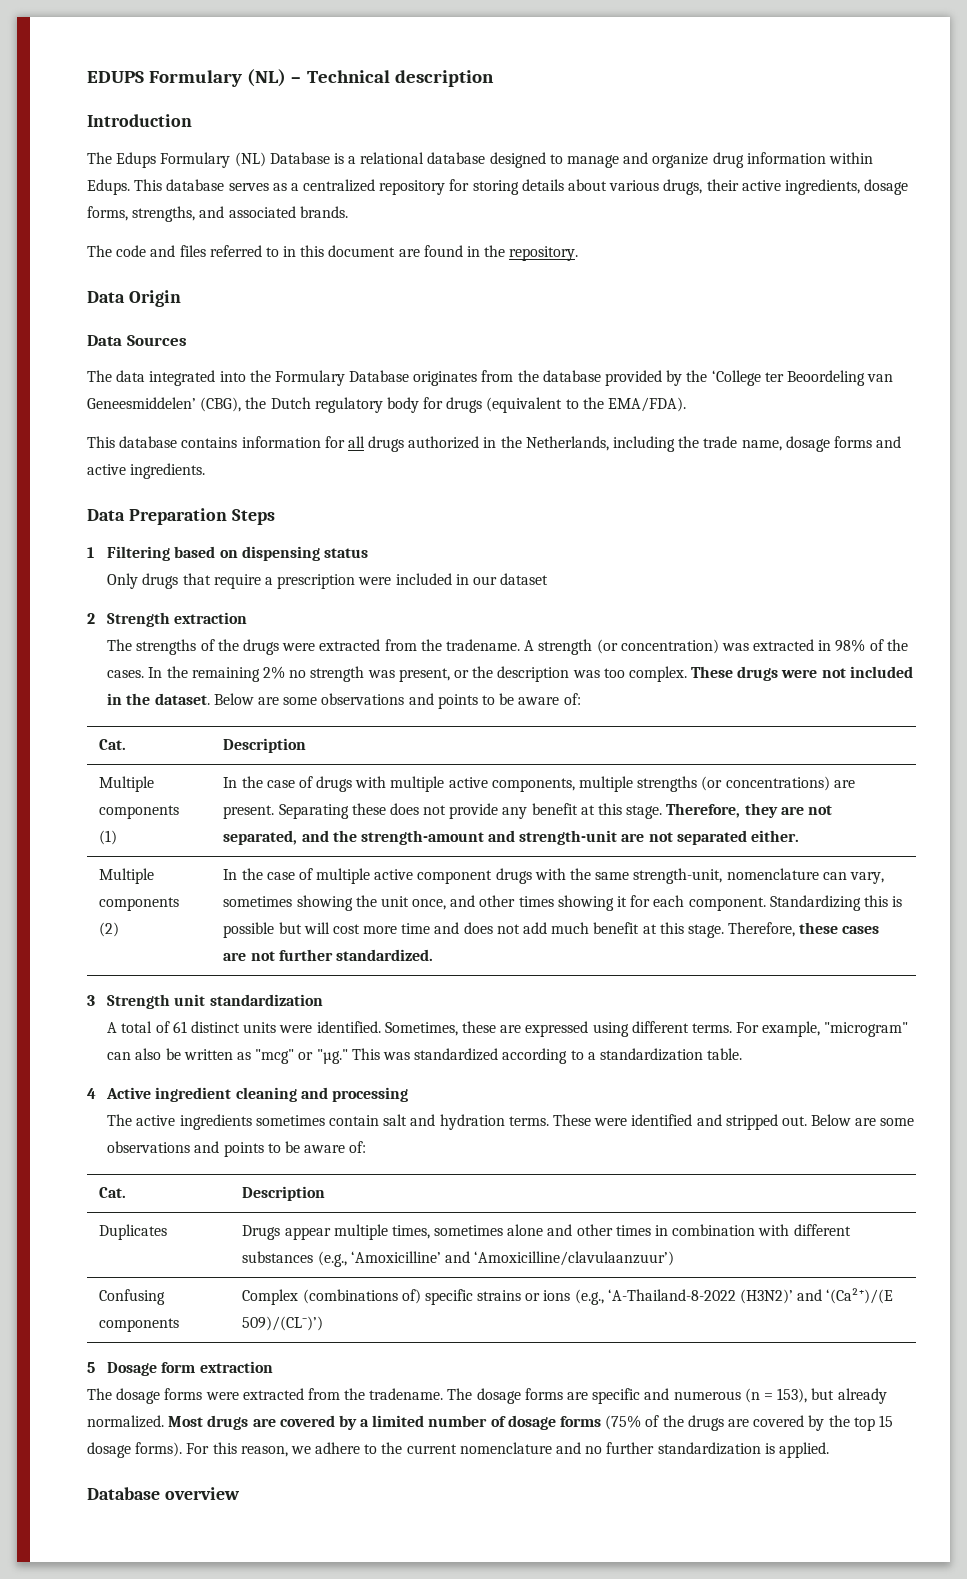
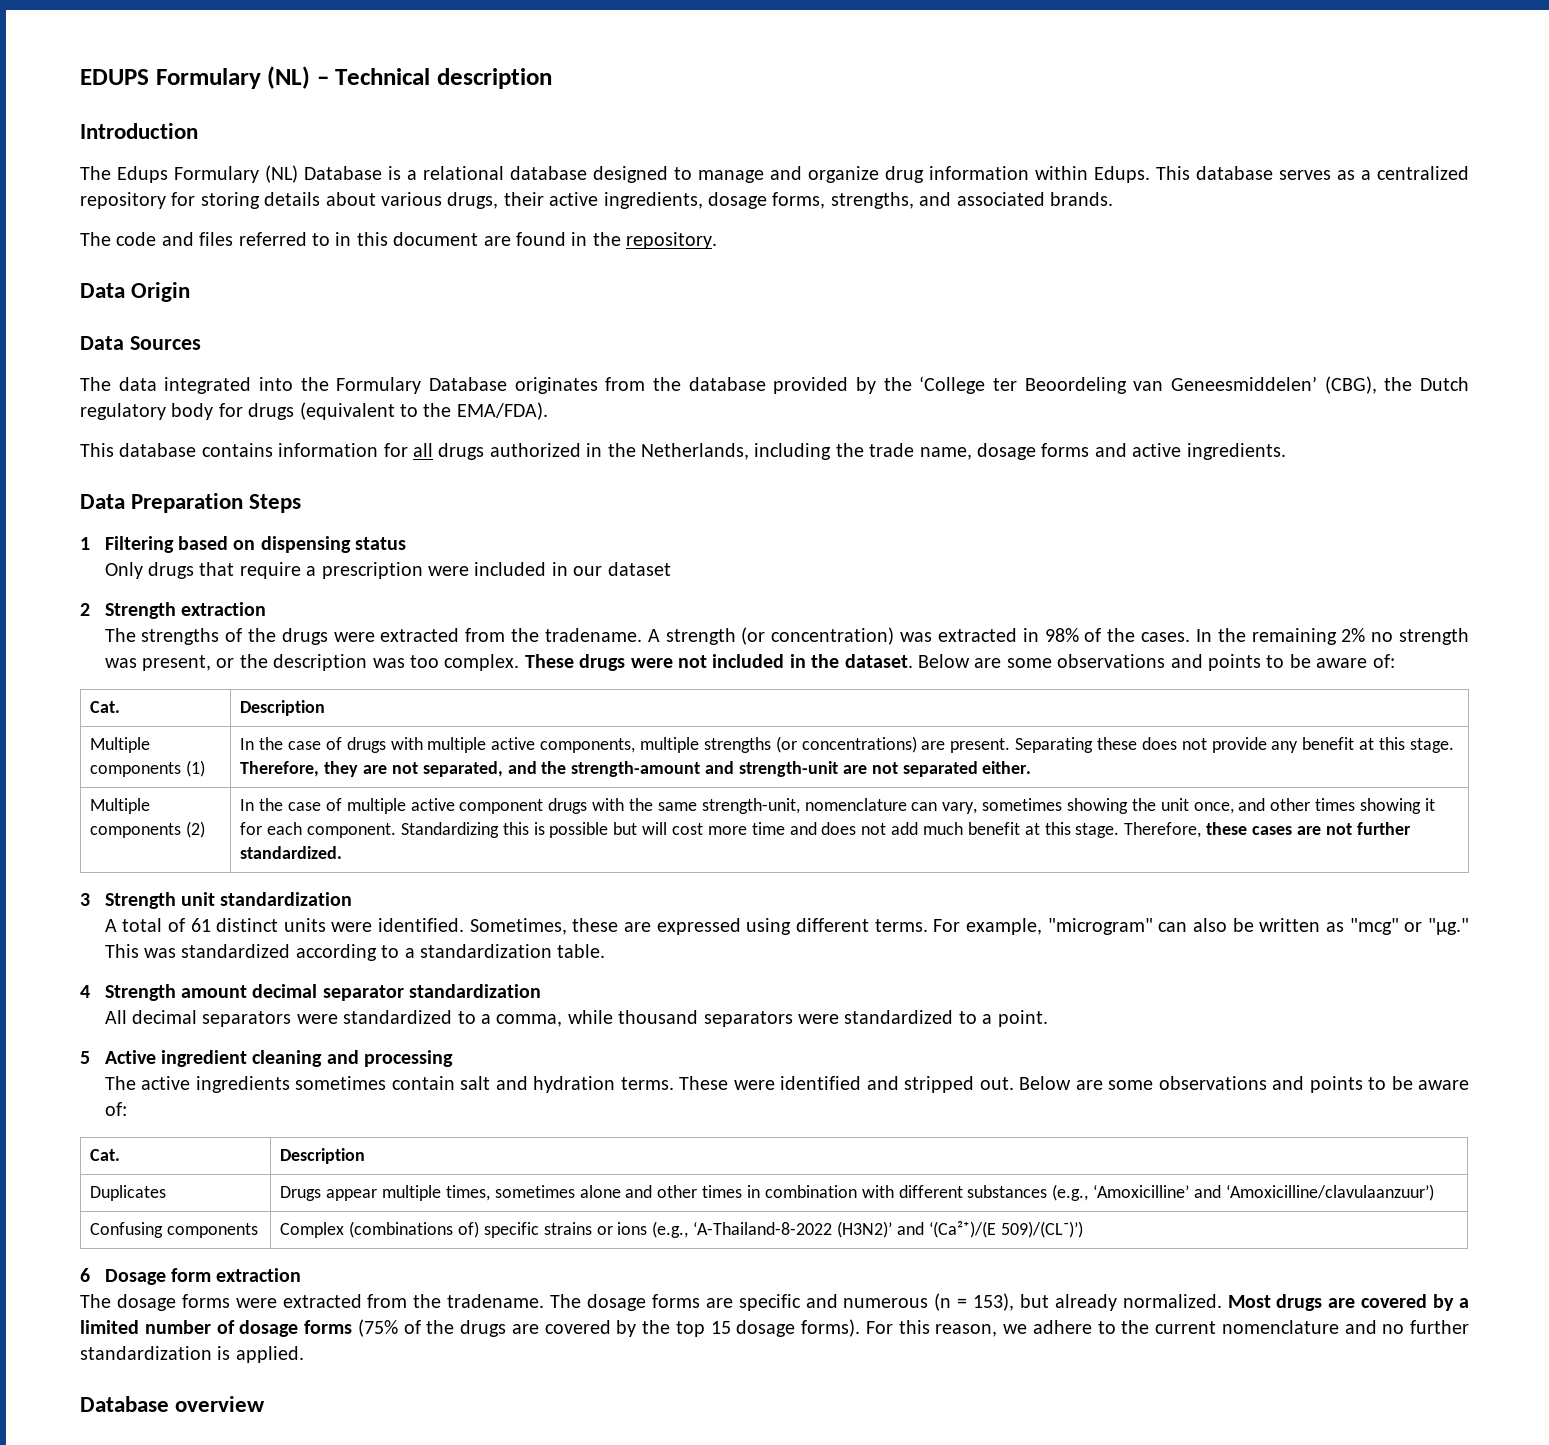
(96, 1093) none -> [104,984,542,1001] [104,1010,1048,1027] [80,1051,90,1064] Strength amount decimal separator standardization // All decimal separators were standardized to a comma, while thousand separators were standardized to a point. // 5
[87,1362,95,1373] 5 -> [80,1268,90,1282] 6

